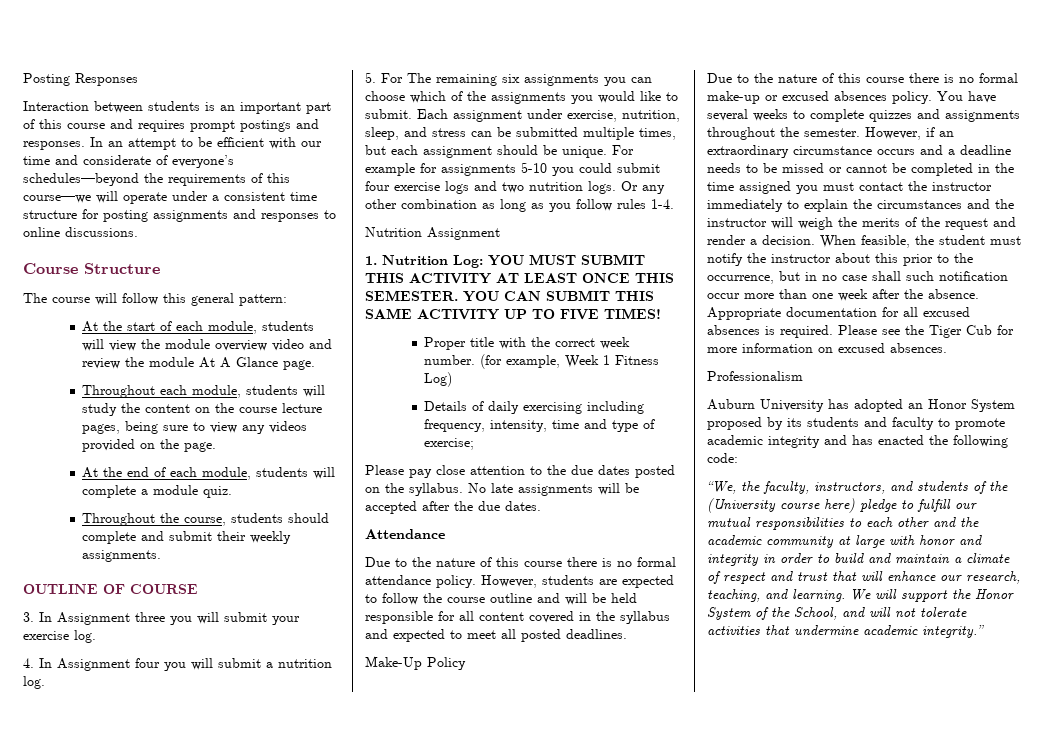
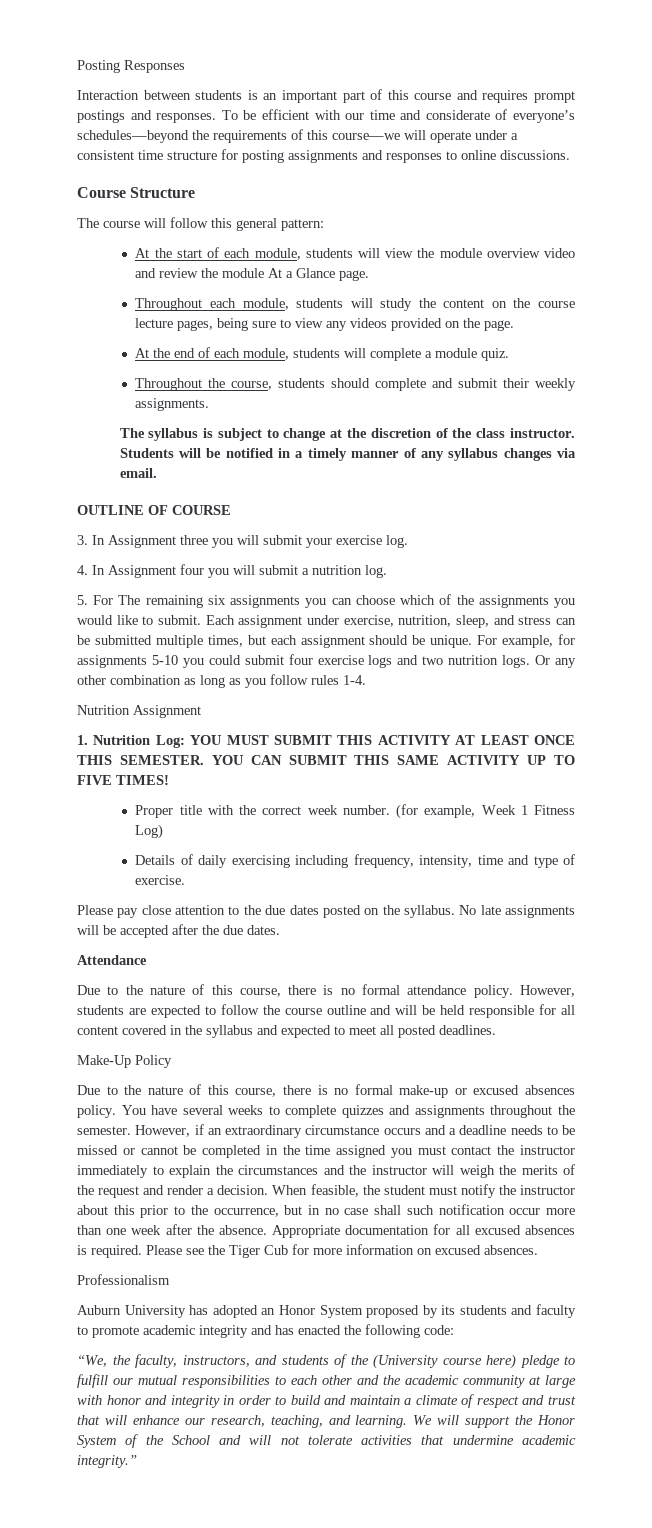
[90,137,193,150] In an attempt to -> [221,110,238,120] To
[220,357,232,368] A -> [286,271,294,278] a
(162, 556) none -> [119,428,575,441] [119,448,577,461] [119,468,157,478] // The syllabus is subject to change at the discretion of the class instructor. Students will be notified in a timely manner of any syllabus changes via email.
[365,163,415,176] example -> [502,635,554,648] example,
[424,438,475,450] exercise; -> [135,875,186,885] exercise.
[524,561,562,567] course -> [239,988,281,997] course,
[866,77,904,83] course -> [235,1088,277,1097] course,
[794,607,837,620] School, -> [171,1435,210,1445] School

